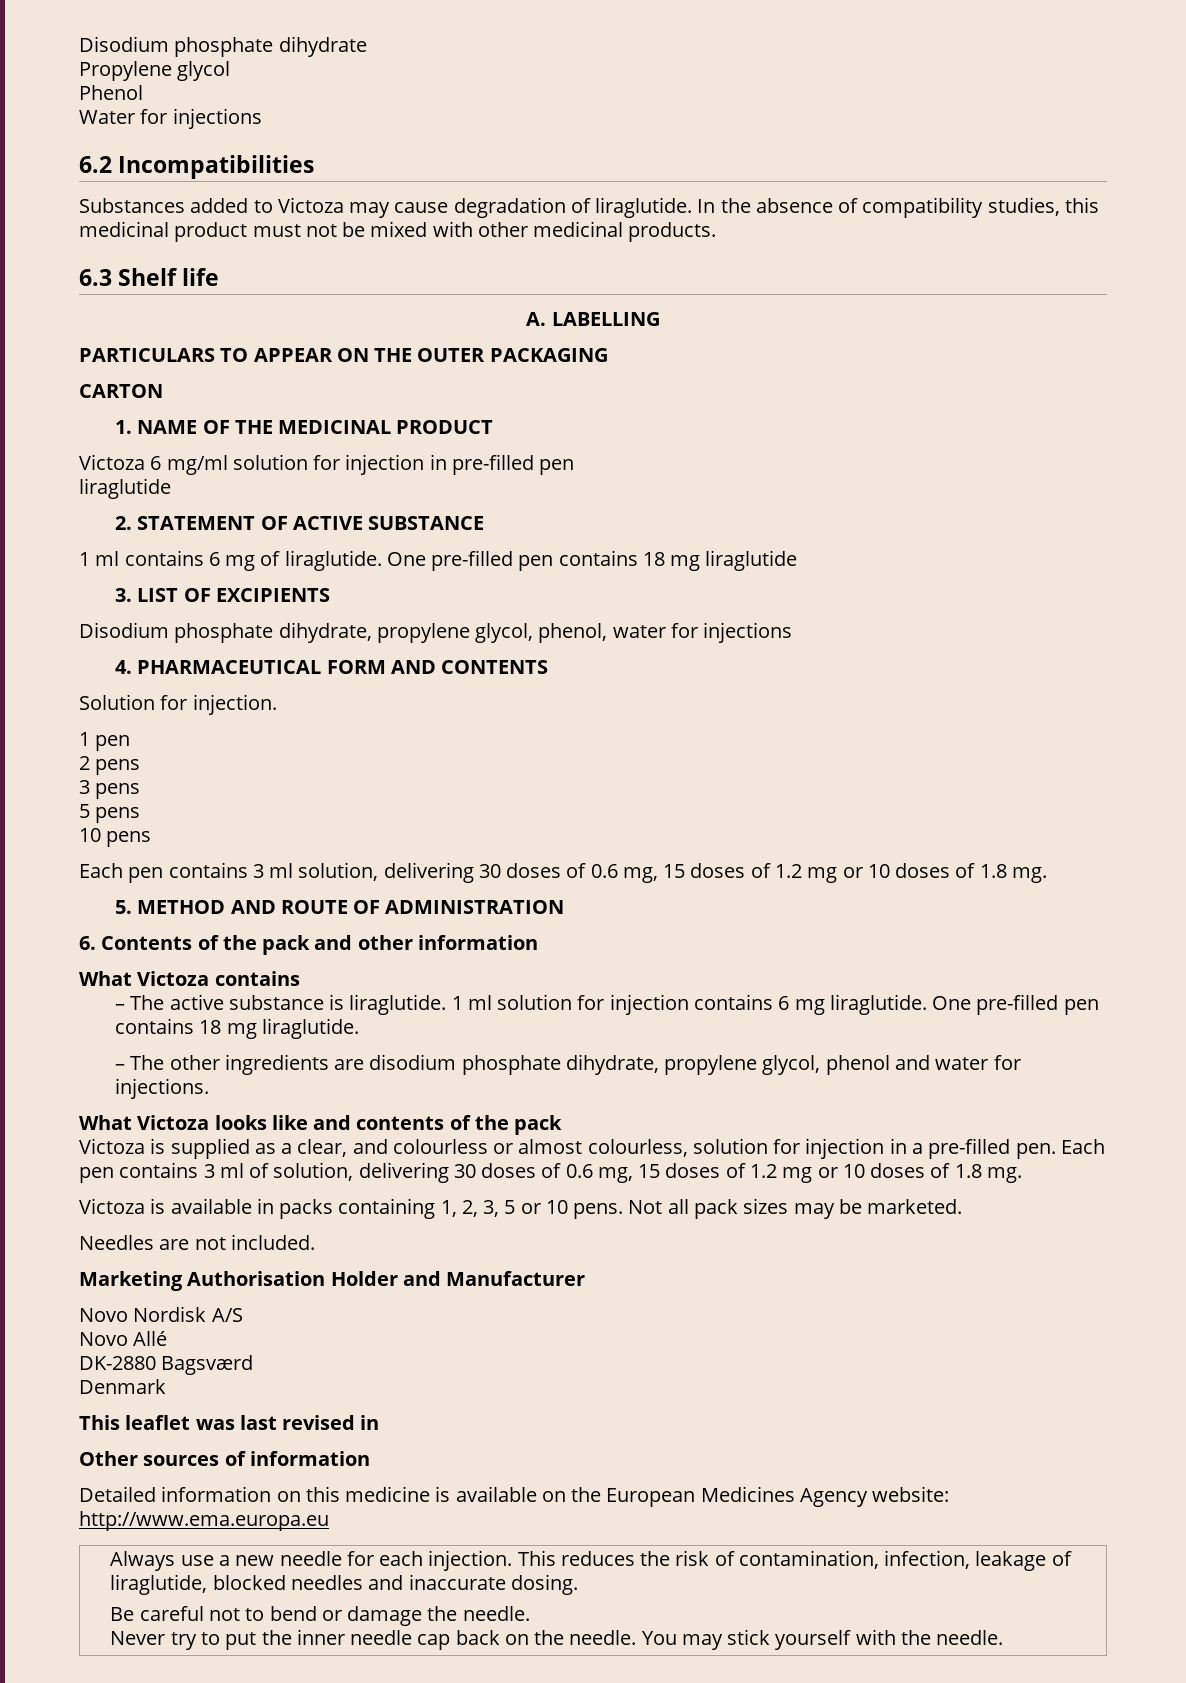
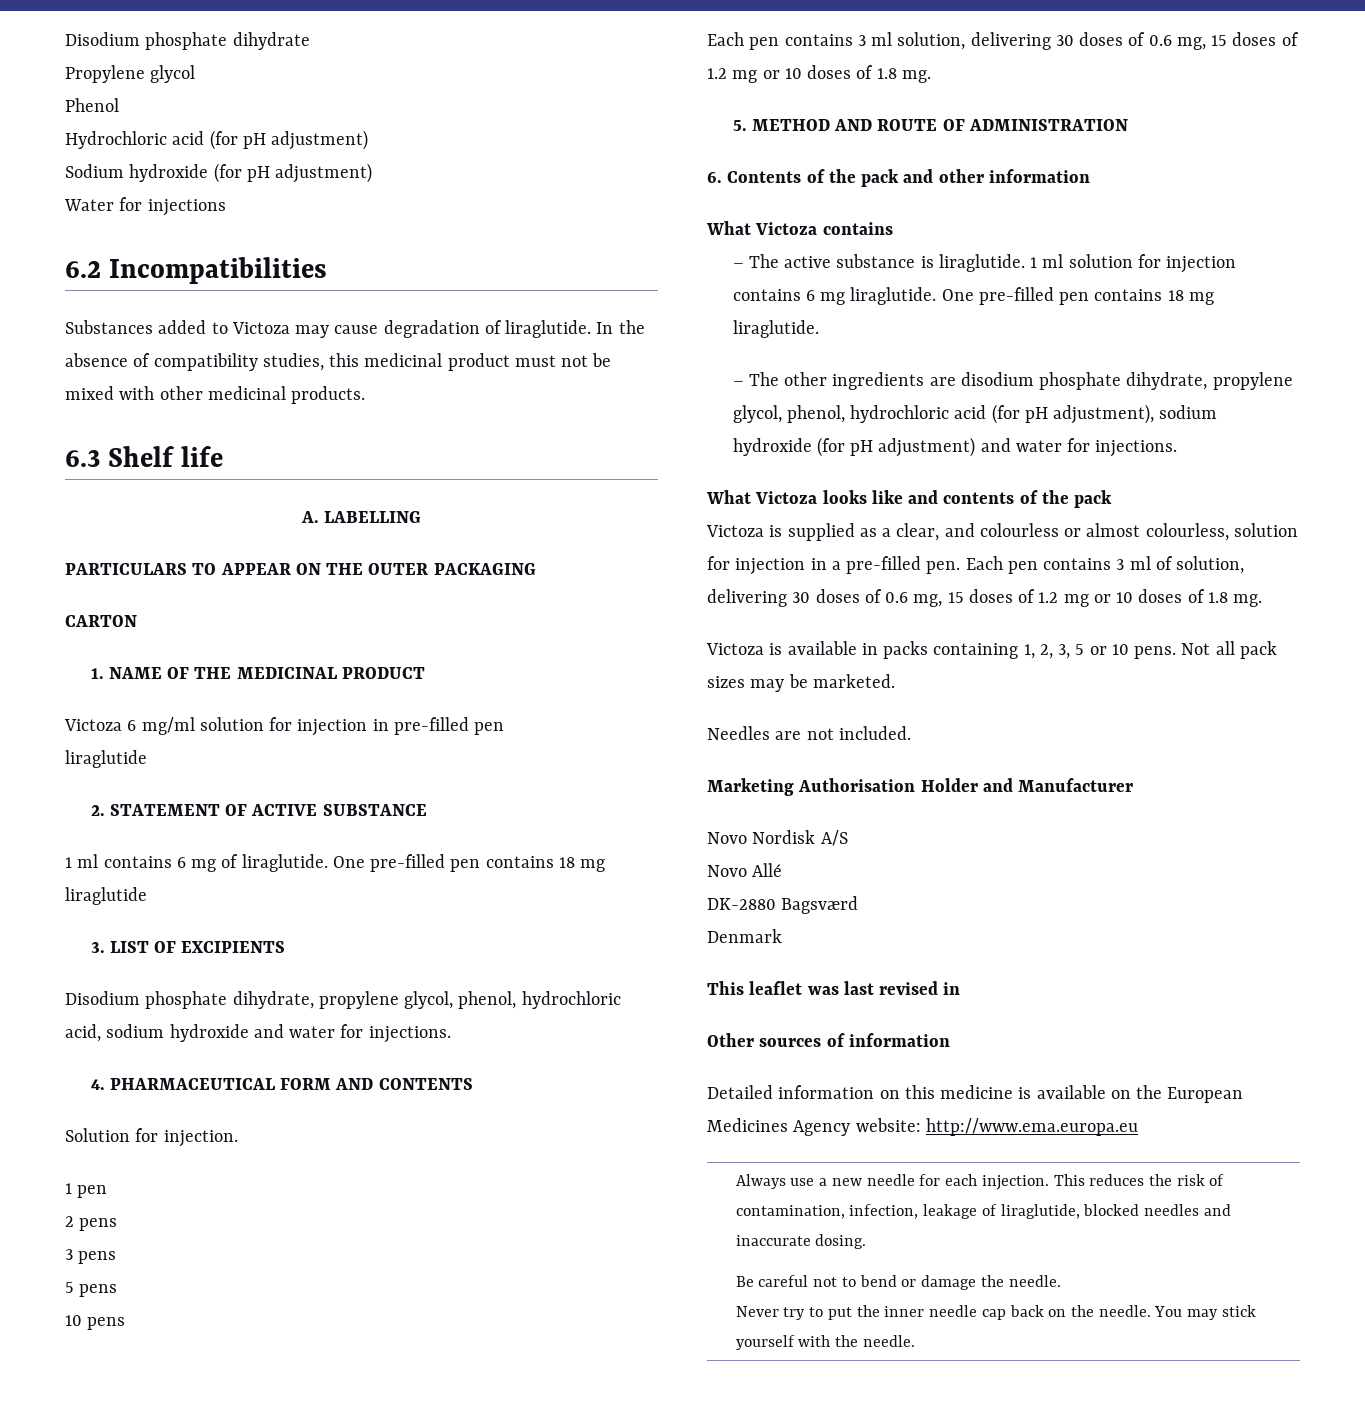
(143, 92) none -> [65,130,369,150] [65,163,373,183] // Hydrochloric acid (for pH adjustment) // Sodium hydroxide (for pH adjustment)
[612,622,793,643] water for injections -> [521,991,621,1009] [65,1024,451,1043] hydrochloric acid, sodium hydroxide and water for injections.
[825,1055,890,1075] phenol -> [786,404,1218,424] [732,437,976,457] phenol, hydrochloric acid (for pH adjustment), sodium hydroxide (for pH adjustment)

